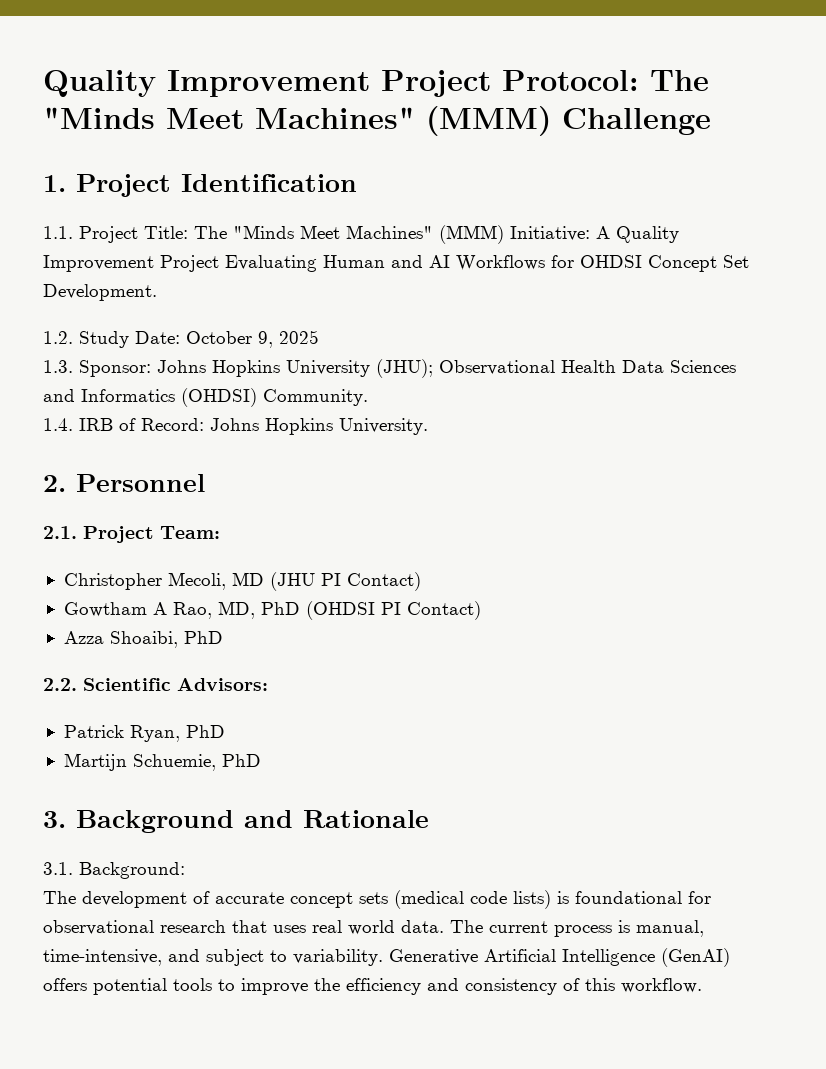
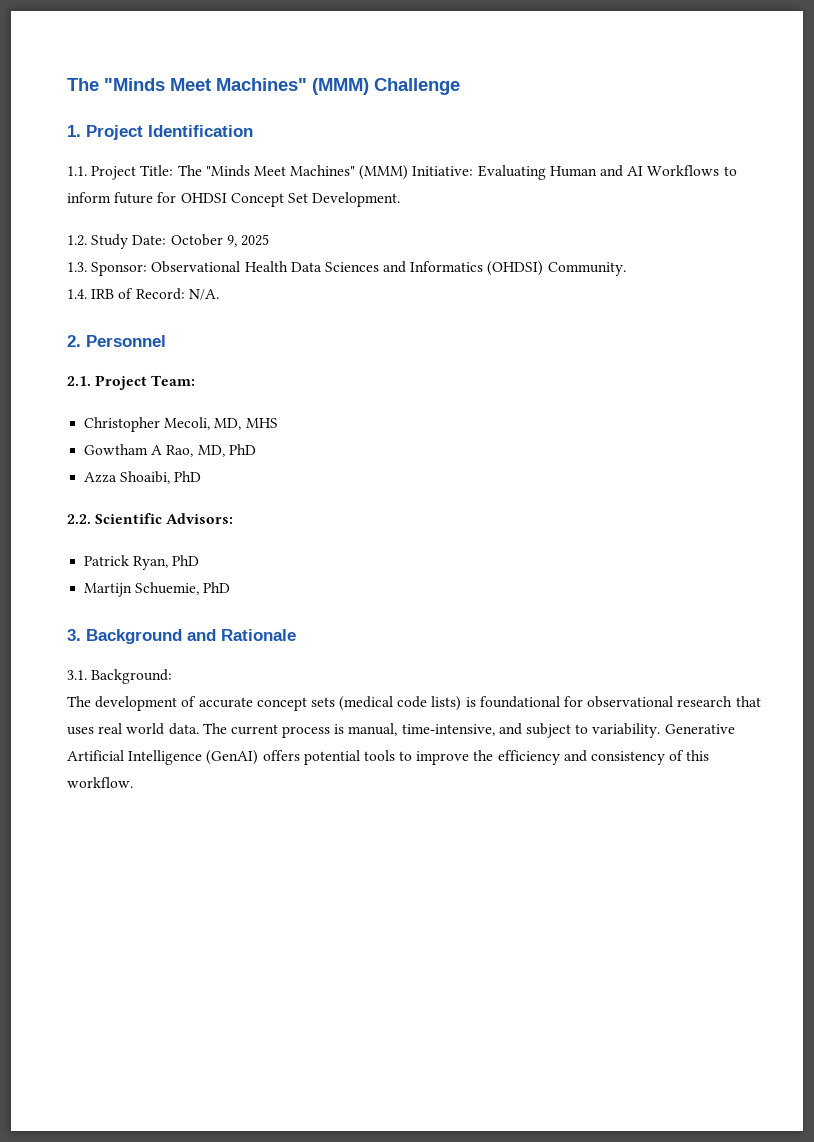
[43,70,639,97] Quality Improvement Project Protocol: -> (67, 84) none
[596,226,679,243] [43,255,219,272] A Quality Improvement Project -> (474, 171) none
(545, 263) none -> [723,166,737,176] [67,192,154,204] to inform future
[157,359,433,378] Johns Hopkins University (JHU); -> (148, 269) none
[210,418,428,435] Johns Hopkins University. -> [188,289,219,300] N/A.
[231,572,421,591] MD (JHU PI Contact) -> [214,418,278,430] MD, MHS
[305,601,481,620] (OHDSI PI Contact) -> (256, 449) none

